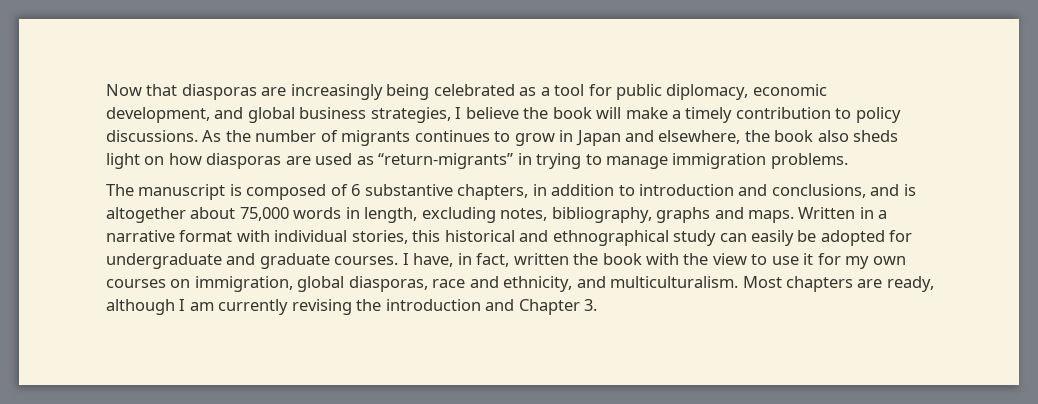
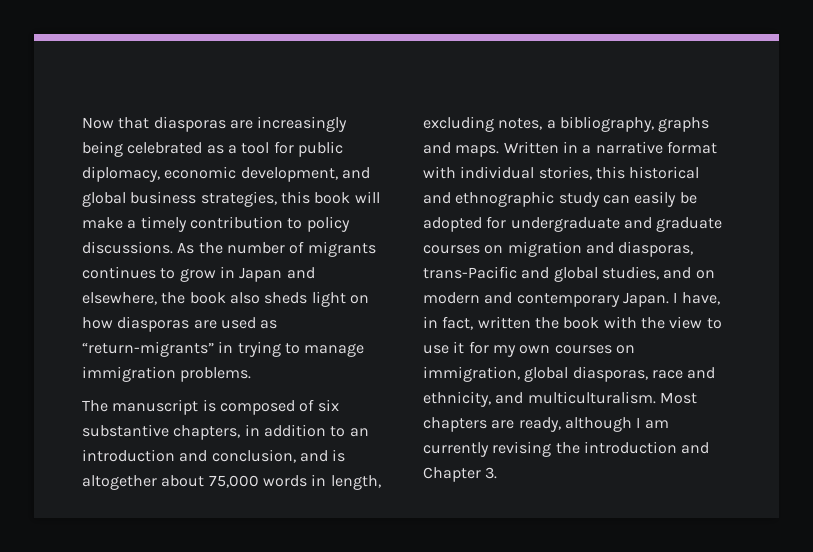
[455,107,549,119] I believe the -> [280,191,310,204] this
[351,184,361,196] 6 -> [317,399,339,412] six
[639,184,866,198] introduction and conclusions, -> [349,428,369,437] [82,449,296,463] an introduction and conclusion,
(548, 214) none -> [546,120,556,129] a
[552,230,669,246] ethnographical -> [455,191,555,207] ethnographic
[334,256,399,265] courses. -> [423,241,694,257] [423,266,715,282] [423,292,669,307] courses on migration and diasporas, trans-Pacific and global studies, and on modern and contemporary Japan.

